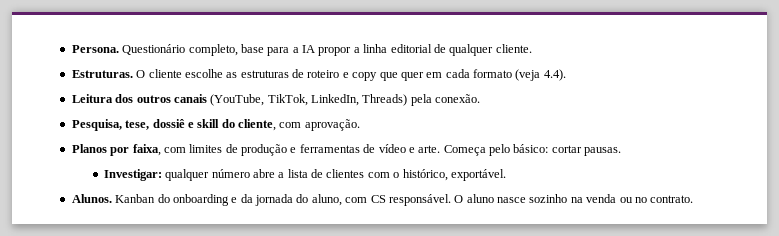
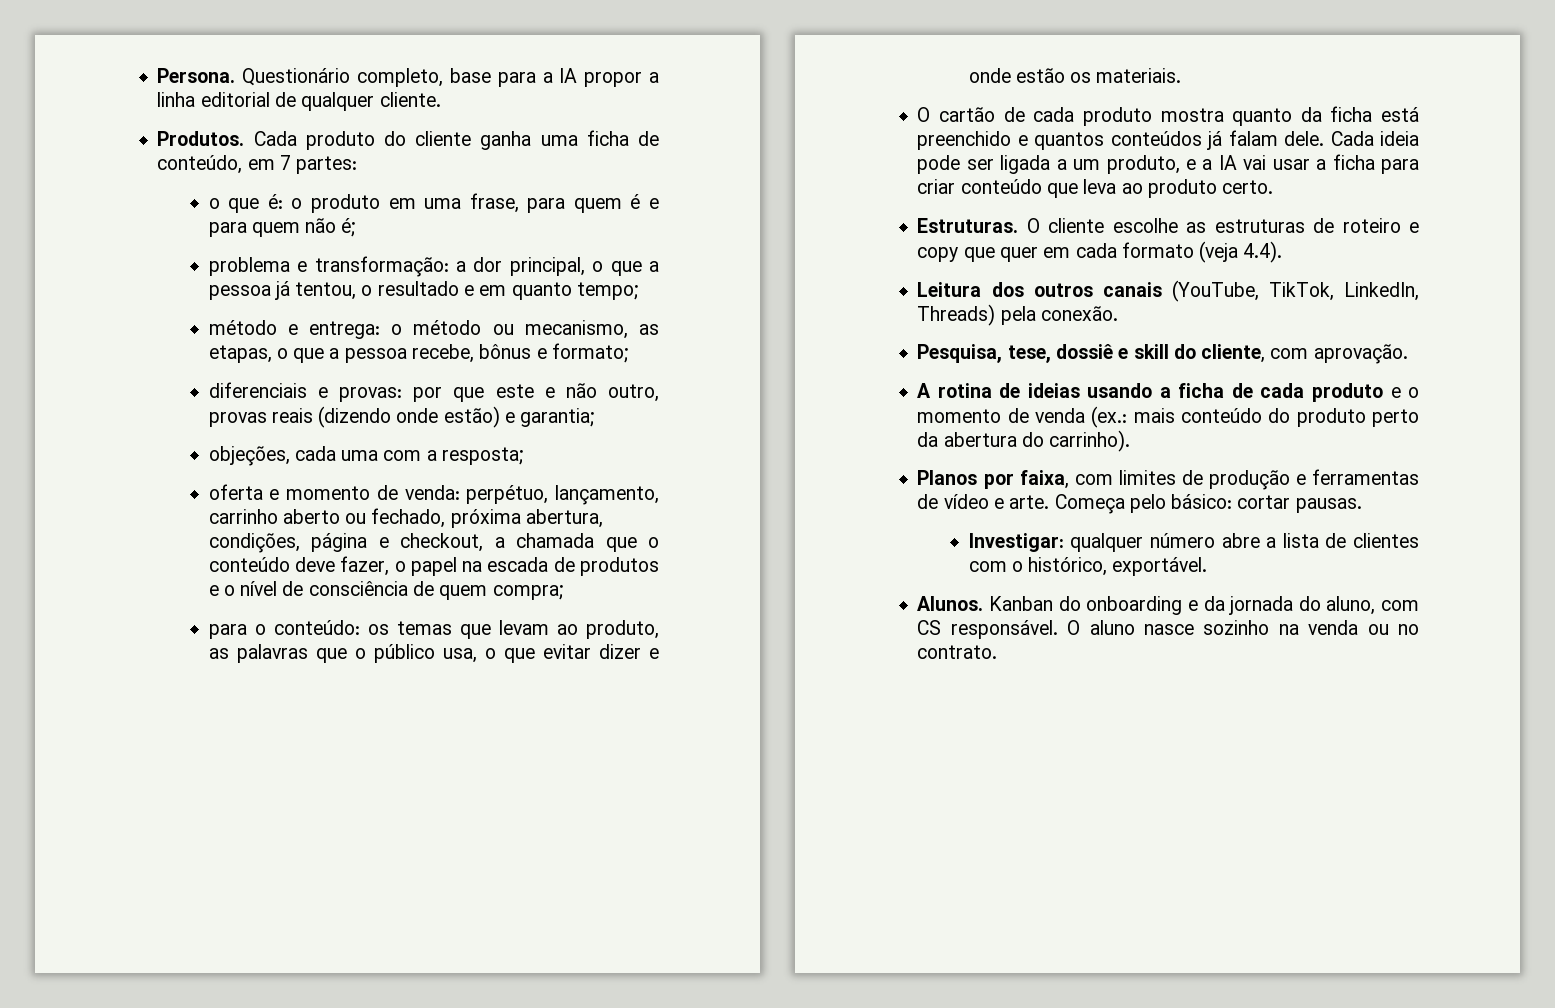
(532, 48) none -> [157,130,660,150] [157,155,358,174] [208,193,660,213] [208,218,356,237] [208,256,659,277] [208,281,638,300] [208,320,659,339] [208,343,628,363] [208,382,659,402] [208,406,595,428] [208,446,524,466] [208,484,659,505] [208,508,604,528] [208,533,659,553] [208,556,659,576] [208,581,563,600] [208,620,659,639] [208,644,660,663] [968,68,1182,83] [917,106,1419,126] [917,130,1419,150] [917,154,1419,174] [917,179,1274,198] // Produtos. Cada produto do cliente ganha uma ficha de conteúdo, em 7 partes: // o que é: o produto em uma frase, para quem é e para quem não é; // problema e transformação: a dor principal, o que a pessoa já tentou, o resultado e em quanto tempo; // método e entrega: o método ou mecanismo, as etapas, o que a pessoa recebe, bônus e formato; // diferenciais e provas: por que este e não outro, provas reais (dizendo onde estão) e garantia; // objeções, cada uma com a resposta; // oferta e momento de venda: perpétuo, lançamento, carrinho aberto ou fechado, próxima abertura, condições, página e checkout, a chamada que o conteúdo deve fazer, o papel na escada de produtos e o nível de consciência de quem compra; // para o conteúdo: os temas que levam ao produto, as palavras que o público usa, o que evitar dizer e onde estão os materiais. // O cartão de cada produto mostra quanto da ficha está preenchido e quantos conteúdos já falam dele. Cada ideia pode ser ligada a um produto, e a IA vai usar a ficha para criar conteúdo que leva ao produto certo.
(360, 125) none -> [917,383,1419,402] [917,406,1419,428] [917,430,1131,452] // A rotina de ideias usando a ficha de cada produto e o momento de venda (ex.: mais conteúdo do produto perto da abertura do carrinho).

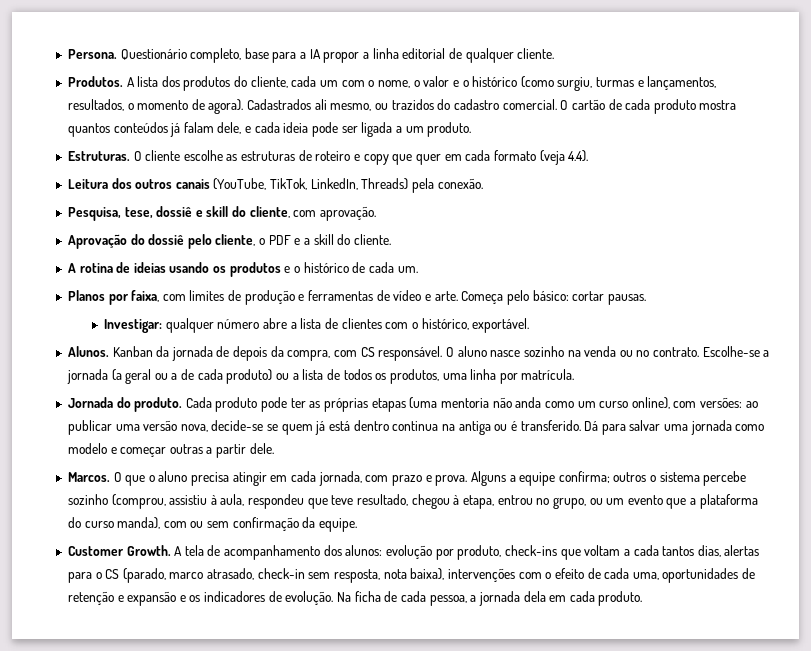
[253,130,660,150] [157,155,358,174] [208,193,660,213] [208,218,356,237] [208,256,659,277] [208,281,638,300] [208,320,659,339] [208,343,628,363] [208,382,659,402] [208,406,595,428] [208,446,524,466] [208,484,659,505] [208,508,604,528] [208,533,659,553] [208,556,659,576] [208,581,563,600] [208,620,659,639] [208,644,660,663] [968,68,1182,83] Cada produto do cliente ganha uma ficha de conteúdo, em 7 partes: // o que é: o produto em uma frase, para quem é e para quem não é; // problema e transformação: a dor principal, o que a pessoa já tentou, o resultado e em quanto tempo; // método e entrega: o método ou mecanismo, as etapas, o que a pessoa recebe, bônus e formato; // diferenciais e provas: por que este e não outro, provas reais (dizendo onde estão) e garantia; // objeções, cada uma com a resposta; // oferta e momento de venda: perpétuo, lançamento, carrinho aberto ou fechado, próxima abertura, condições, página e checkout, a chamada que o conteúdo deve fazer, o papel na escada de produtos e o nível de consciência de quem compra; // para o conteúdo: os temas que levam ao produto, as palavras que o público usa, o que evitar dizer e onde estão os materiais. // -> [126,76,717,91] [67,99,557,114] A lista dos produtos do cliente, cada um com o nome, o valor e o histórico (como surgiu, turmas e lançamentos, resultados, o momento de agora). Cadastrados ali mesmo, ou trazidos do cadastro comercial.
[1232,106,1419,126] [917,131,1028,150] quanto da ficha está preenchido e -> (737, 105) none
[1284,131,1374,146] dele. Cada -> [217,122,280,134] dele, e cada
[1106,154,1419,174] [917,179,1274,198] produto, e a IA vai usar a ficha para criar conteúdo que leva ao produto certo. -> [427,122,472,137] produto.
(1408, 354) none -> [67,234,391,249] // Aprovação do dossiê pelo cliente, o PDF e a skill do cliente.
[1159,383,1419,402] [917,406,1419,428] [917,430,1131,452] a ficha de cada produto e o momento de venda (ex.: mais conteúdo do produto perto da abertura do carrinho). -> [213,262,418,277] os produtos e o histórico de cada um.
[1058,596,1376,615] do onboarding e da jornada do aluno, -> [156,346,331,361] da jornada de depois da compra,
(998, 652) none -> [702,346,770,357] [66,369,575,384] [67,397,758,412] [67,420,765,435] [67,443,274,458] [67,471,747,486] [67,494,758,509] [67,517,358,532] [67,545,760,560] [67,568,756,583] [67,591,643,606] Escolhe-se a jornada (a geral ou a de cada produto) ou a lista de todos os produtos, uma linha por matrícula. // Jornada do produto. Cada produto pode ter as próprias etapas (uma mentoria não anda como um curso online), com versões: ao publicar uma versão nova, decide-se se quem já está dentro continua na antiga ou é transferido. Dá para salvar uma jornada como modelo e começar outras a partir dele. // Marcos. O que o aluno precisa atingir em cada jornada, com prazo e prova. Alguns a equipe confirma; outros o sistema percebe sozinho (comprou, assistiu à aula, respondeu que teve resultado, chegou à etapa, entrou no grupo, ou um evento que a plataforma do curso manda), com ou sem confirmação da equipe. // Customer Growth. A tela de acompanhamento dos alunos: evolução por produto, check-ins que voltam a cada tantos dias, alertas para o CS (parado, marco atrasado, check-in sem resposta, nota baixa), intervenções com o efeito de cada uma, oportunidades de retenção e expansão e os indicadores de evolução. Na ficha de cada pessoa, a jornada dela em cada produto.

